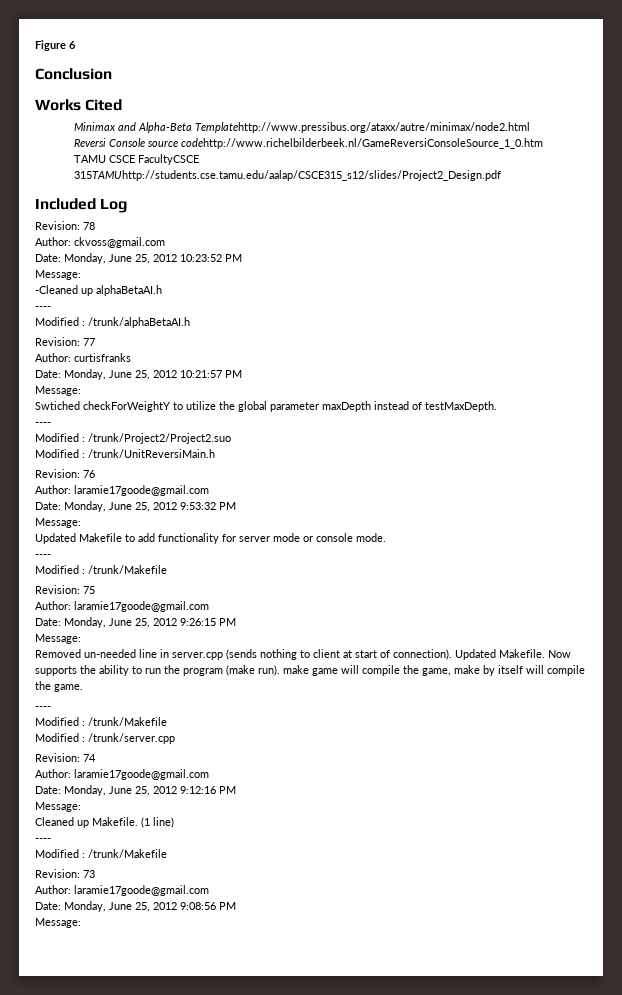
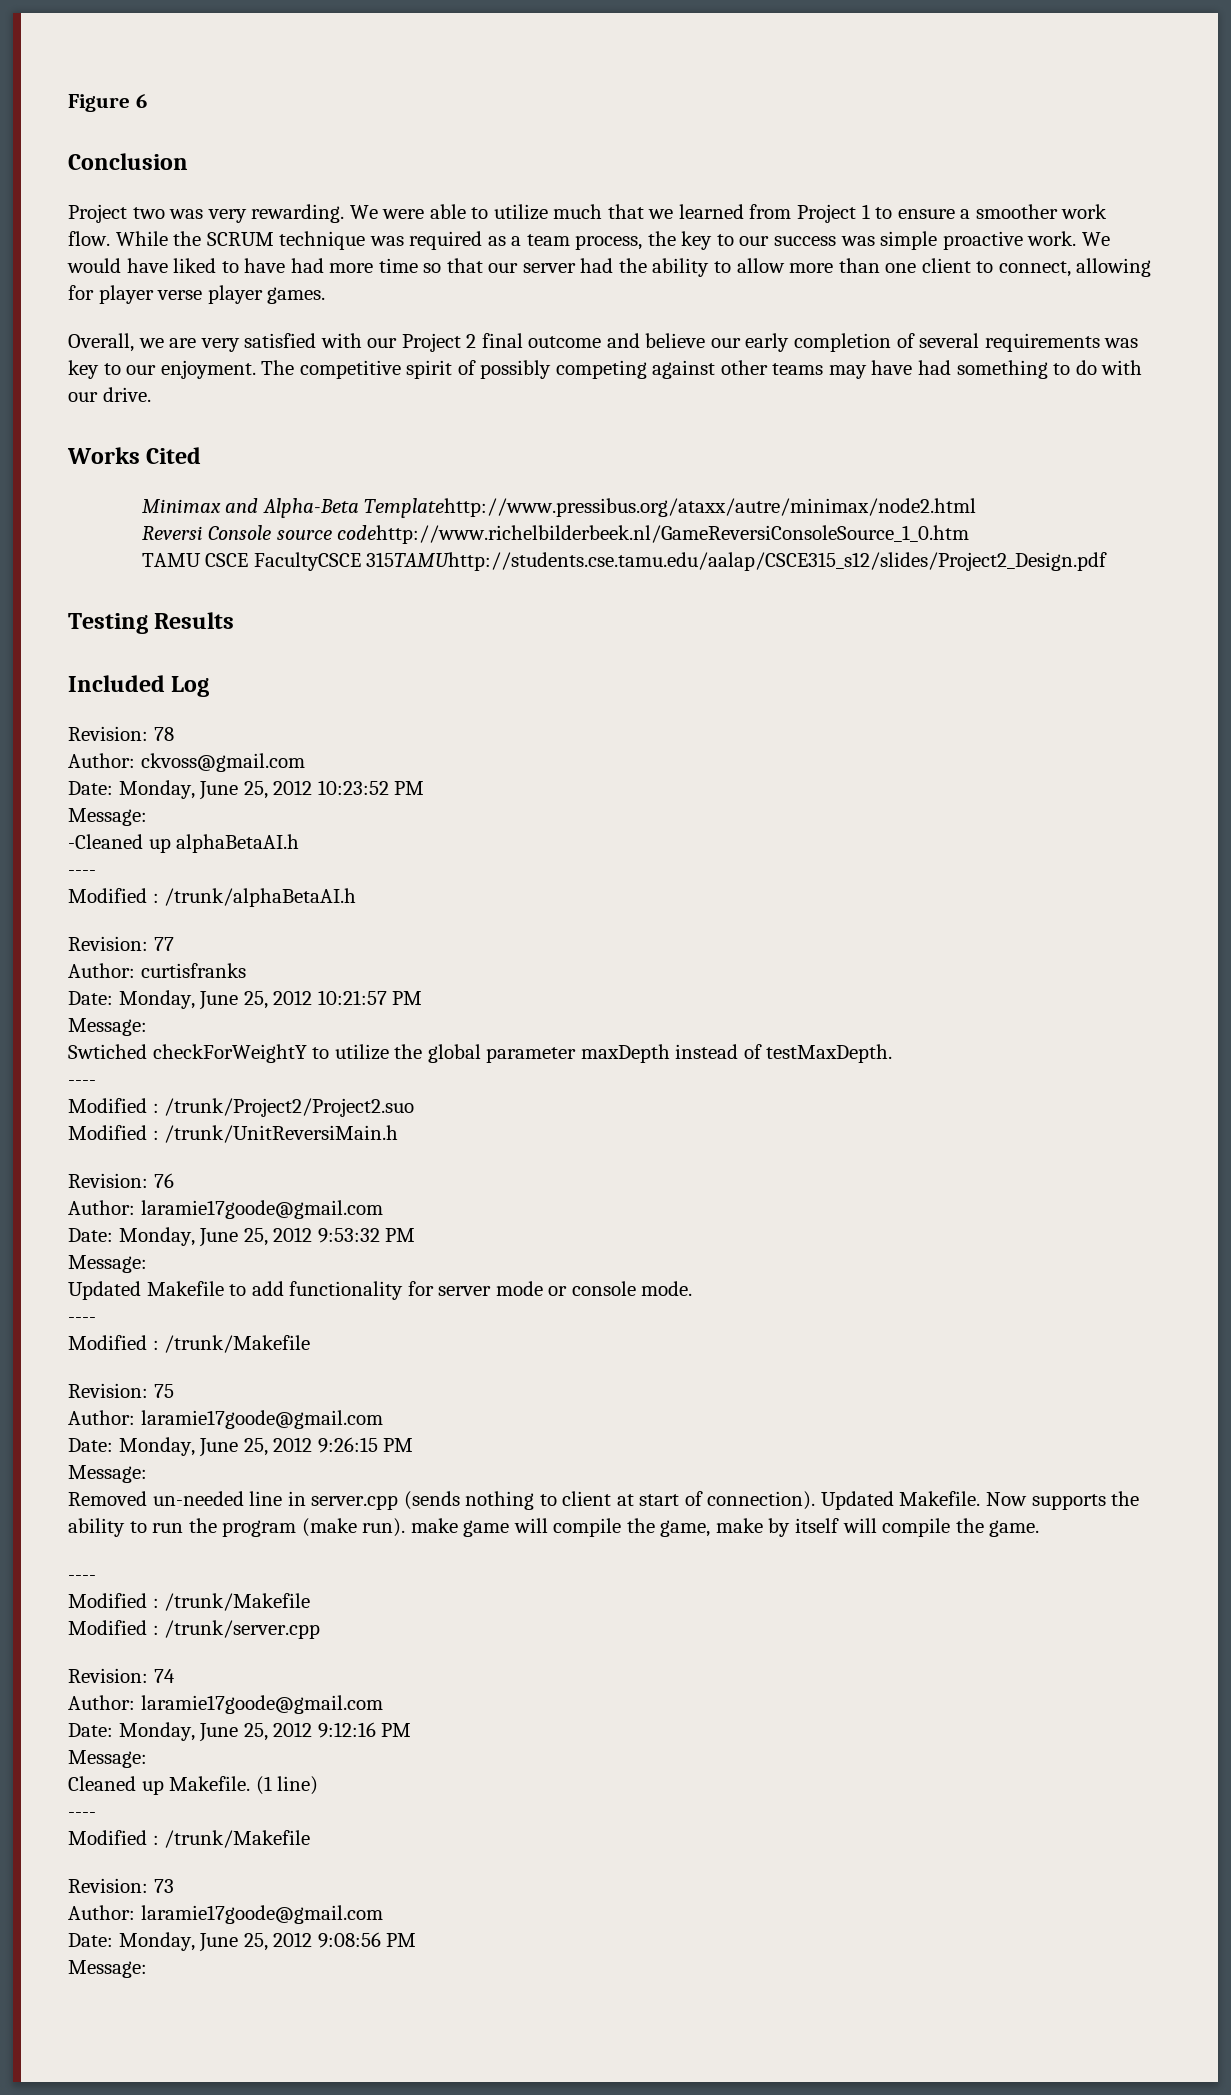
(112, 74) none -> [68,204,1108,223] [68,231,1110,250] [67,258,1152,277] [68,285,326,304] [68,333,1139,352] [68,360,1143,379] [68,387,151,402] // Project two was very rewarding. We were able to utilize much that we learned from Project 1 to ensure a smoother work flow. While the SCRUM technique was required as a team process, the key to our success was simple proactive work. We would have liked to have had more time so that our server had the ability to allow more than one client to connect, allowing for player verse player games. // Overall, we are very satisfied with our Project 2 final outcome and believe our early completion of several requirements was key to our enjoyment. The competitive spirit of possibly competing against other teams may have had something to do with our drive.
(501, 175) none -> [68,612,235,634] // Testing Results

